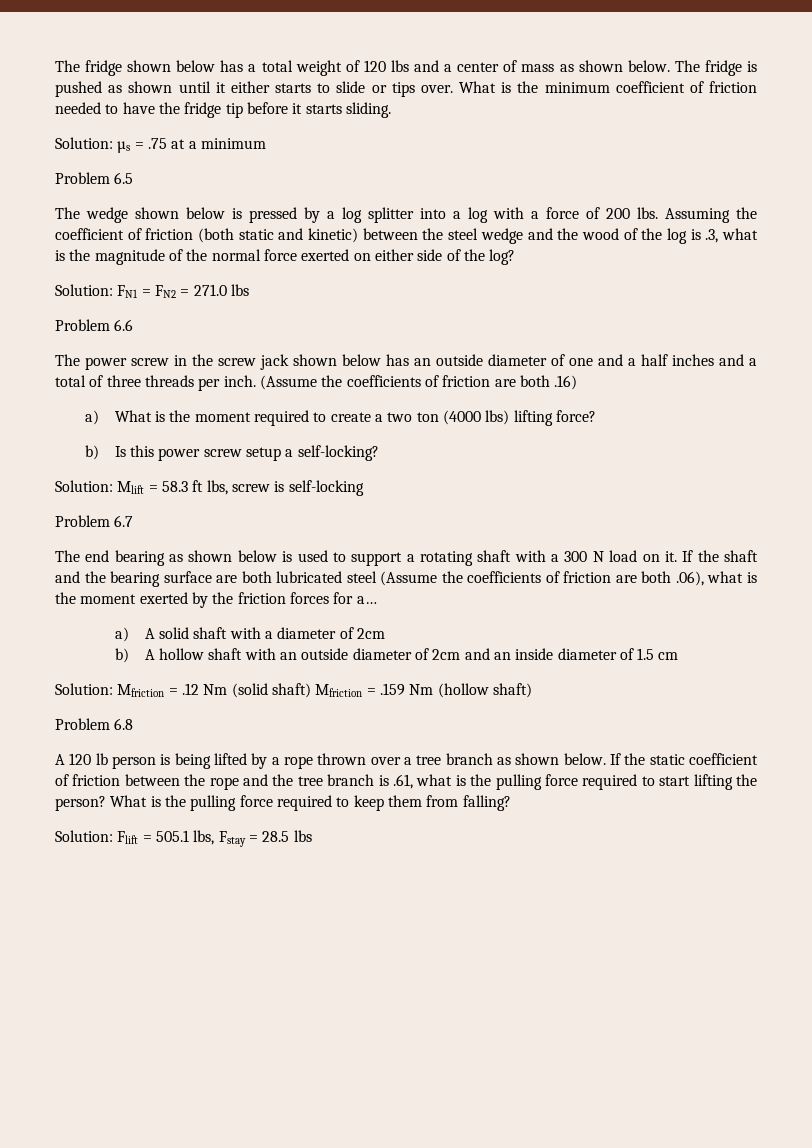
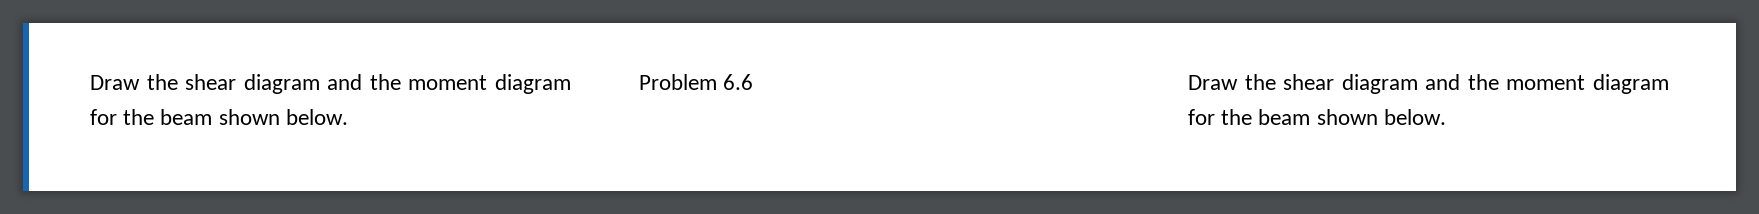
[55,60,757,76] [55,81,757,97] [55,102,391,118] [55,137,266,153] [55,172,134,184] [55,207,757,223] [55,228,759,244] [55,249,516,265] [55,284,249,298] [55,319,134,331] [55,354,757,370] [55,375,578,391] [84,410,596,426] [84,445,379,461] [55,480,364,496] [55,515,134,527] [55,550,759,566] [55,571,757,587] [55,592,377,608] [114,627,385,642] [114,648,679,663] [55,683,532,698] [55,718,134,730] [55,753,758,769] [55,774,757,790] [55,795,511,811] [55,830,312,847] The fridge shown below has a total weight of 120 lbs and a center of mass as shown below. The fridge is pushed as shown until it either starts to slide or tips over. What is the minimum coefficient of friction needed to have the fridge tip before it starts sliding. // Solution: µs = .75 at a minimum // Problem 6.5 // The wedge shown below is pressed by a log splitter into a log with a force of 200 lbs. Assuming the coefficient of friction (both static and kinetic) between the steel wedge and the wood of the log is .3, what is the magnitude of the normal force exerted on either side of the log? // Solution: FN1 = FN2 = 271.0 lbs // Problem 6.6 // The power screw in the screw jack shown below has an outside diameter of one and a half inches and a total of three threads per inch. (Assume the coefficients of friction are both .16) // a) What is the moment required to create a two ton (4000 lbs) lifting force? // b) Is this power screw setup a self-locking? // Solution: Mlift = 58.3 ft lbs, screw is self-locking // Problem 6.7 // The end bearing as shown below is used to support a rotating shaft with a 300 N load on it. If the shaft and the bearing surface are both lubricated steel (Assume the coefficients of friction are both .06), what is the moment exerted by the friction forces for a… // a) A solid shaft with a diameter of 2cm // b) A hollow shaft with an outside diameter of 2cm and an inside diameter of 1.5 cm // Solution: Mfriction = .12 Nm (solid shaft) Mfriction = .159 Nm (hollow shaft) // Problem 6.8 // A 120 lb person is being lifted by a rope thrown over a tree branch as shown below. If the static coefficient of friction between the rope and the tree branch is .61, what is the pulling force required to start lifting the person? What is the pulling force required to keep them from falling? // Solution: Flift = 505.1 lbs, Fstay = 28.5 lbs -> [90,74,571,94] [90,109,348,125] [639,74,754,90] [1188,74,1669,94] [1188,109,1446,125] Draw the shear diagram and the moment diagram for the beam shown below. // Problem 6.6 // Draw the shear diagram and the moment diagram for the beam shown below.

